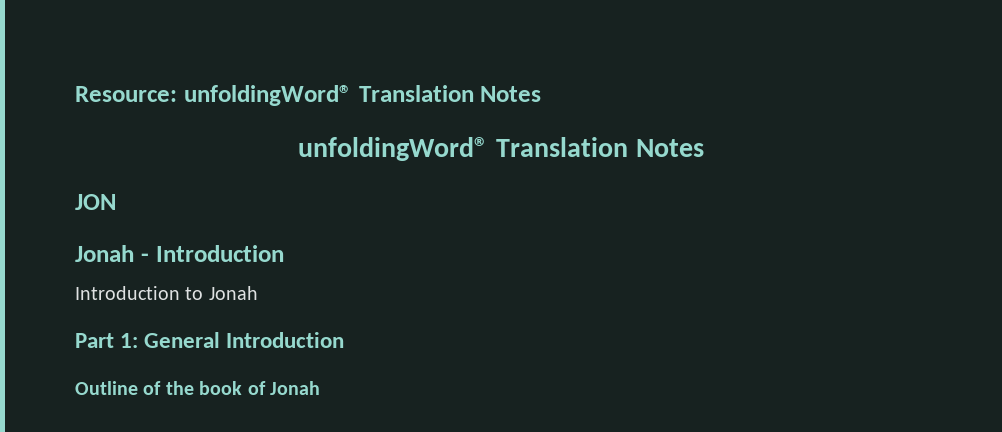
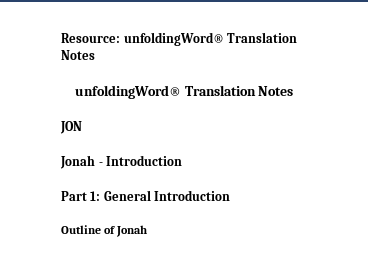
[75,286,258,300] // Introduction to Jonah -> (183, 160) none
[165,381,266,395] the book of -> (116, 230) none

